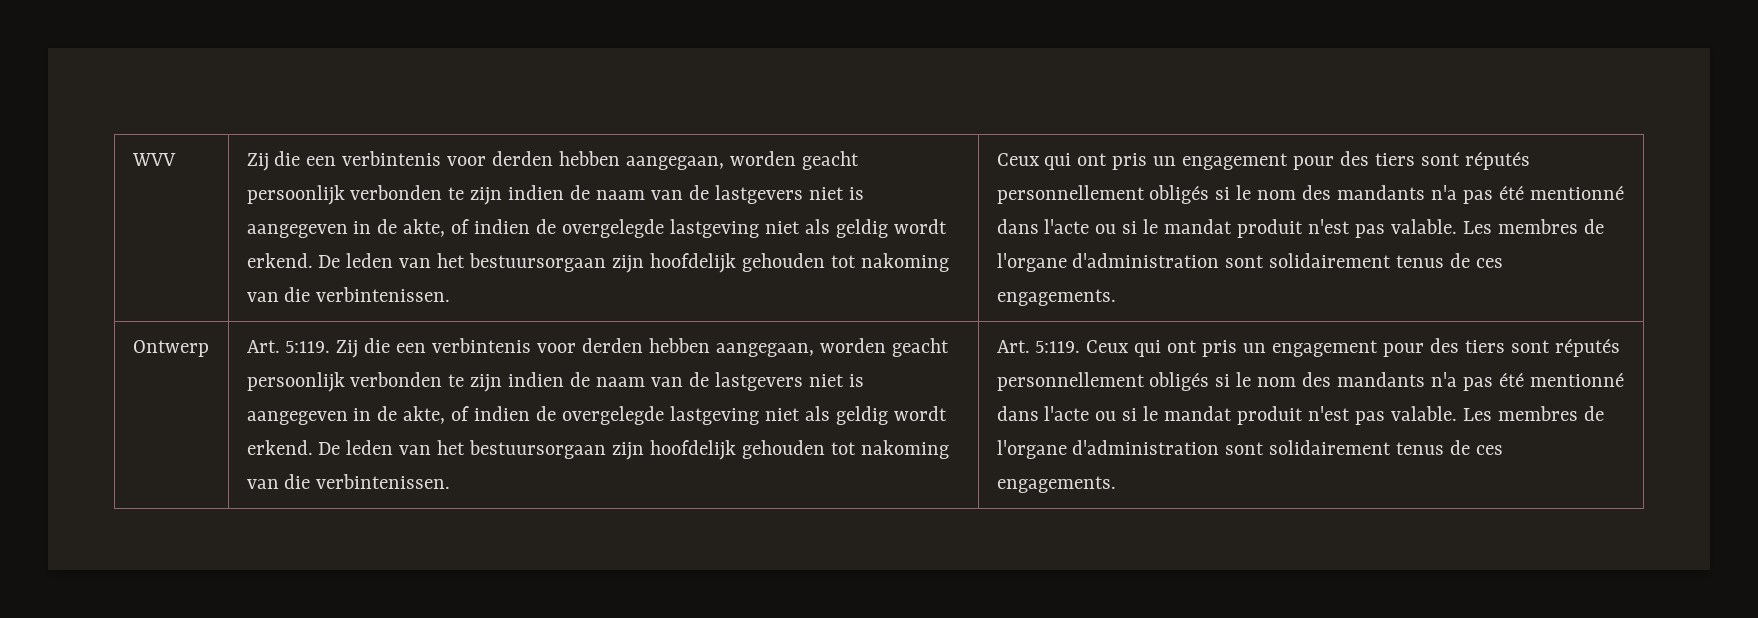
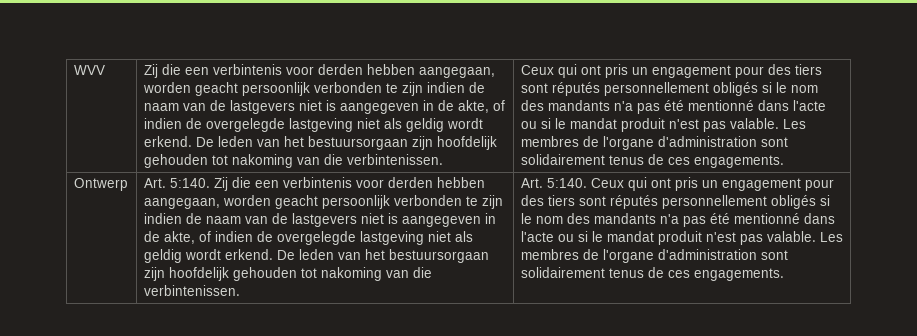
[285,341,331,353] 5:119. -> [169,178,210,188] 5:140.
[1035,341,1081,353] 5:119. -> [546,178,587,188] 5:140.

